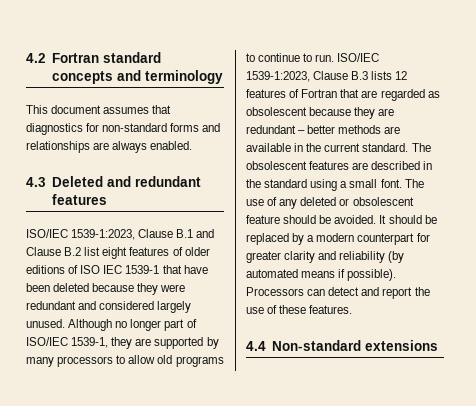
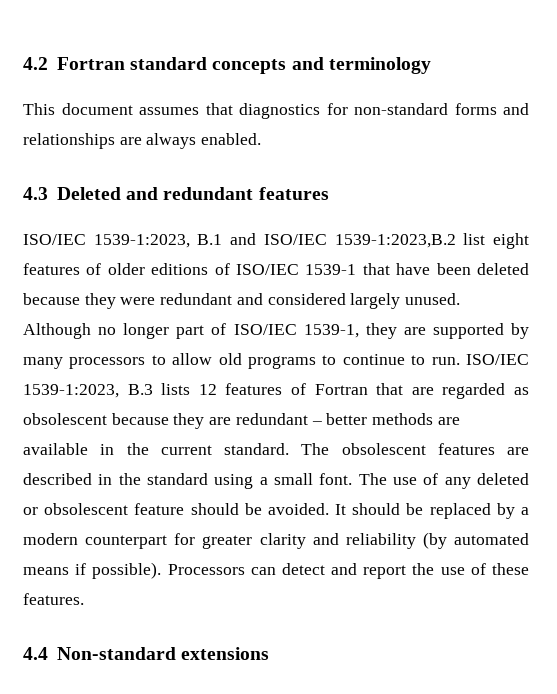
[138,229,174,238] Clause -> (190, 241) none
[26,247,82,256] Clause B.2 -> [263,234,456,248] ISO/IEC 1539-1:2023,B.2
[80,265,123,274] ISO IEC -> [236,264,299,275] ISO/IEC
[313,71,349,80] Clause -> (119, 391) none

